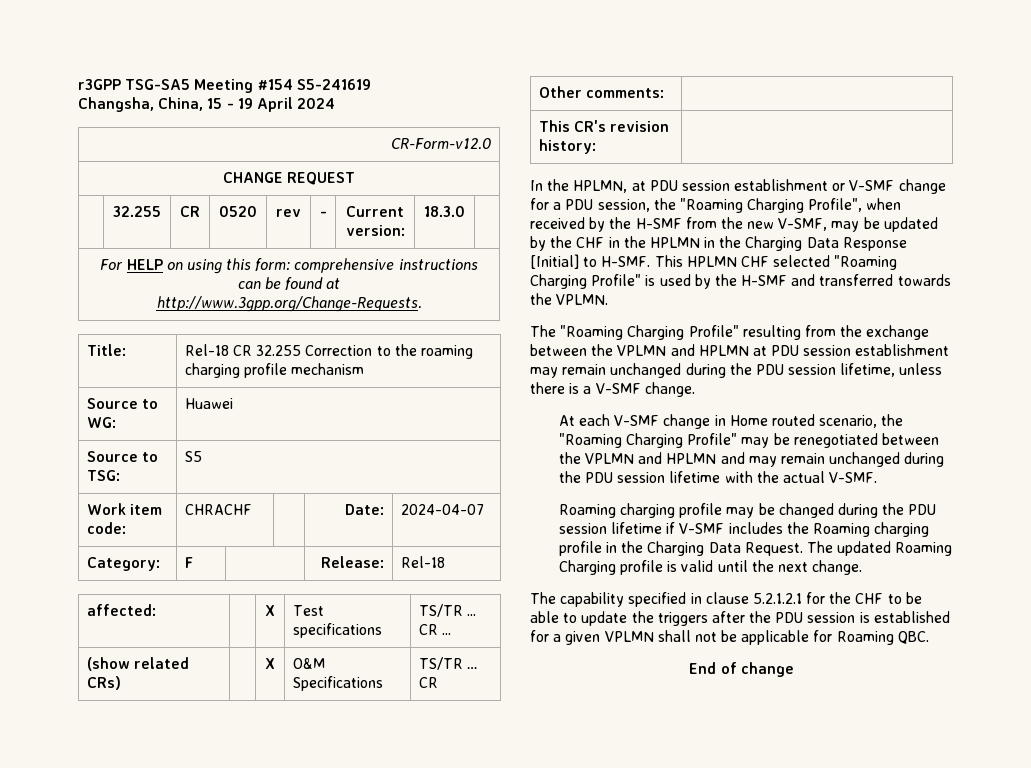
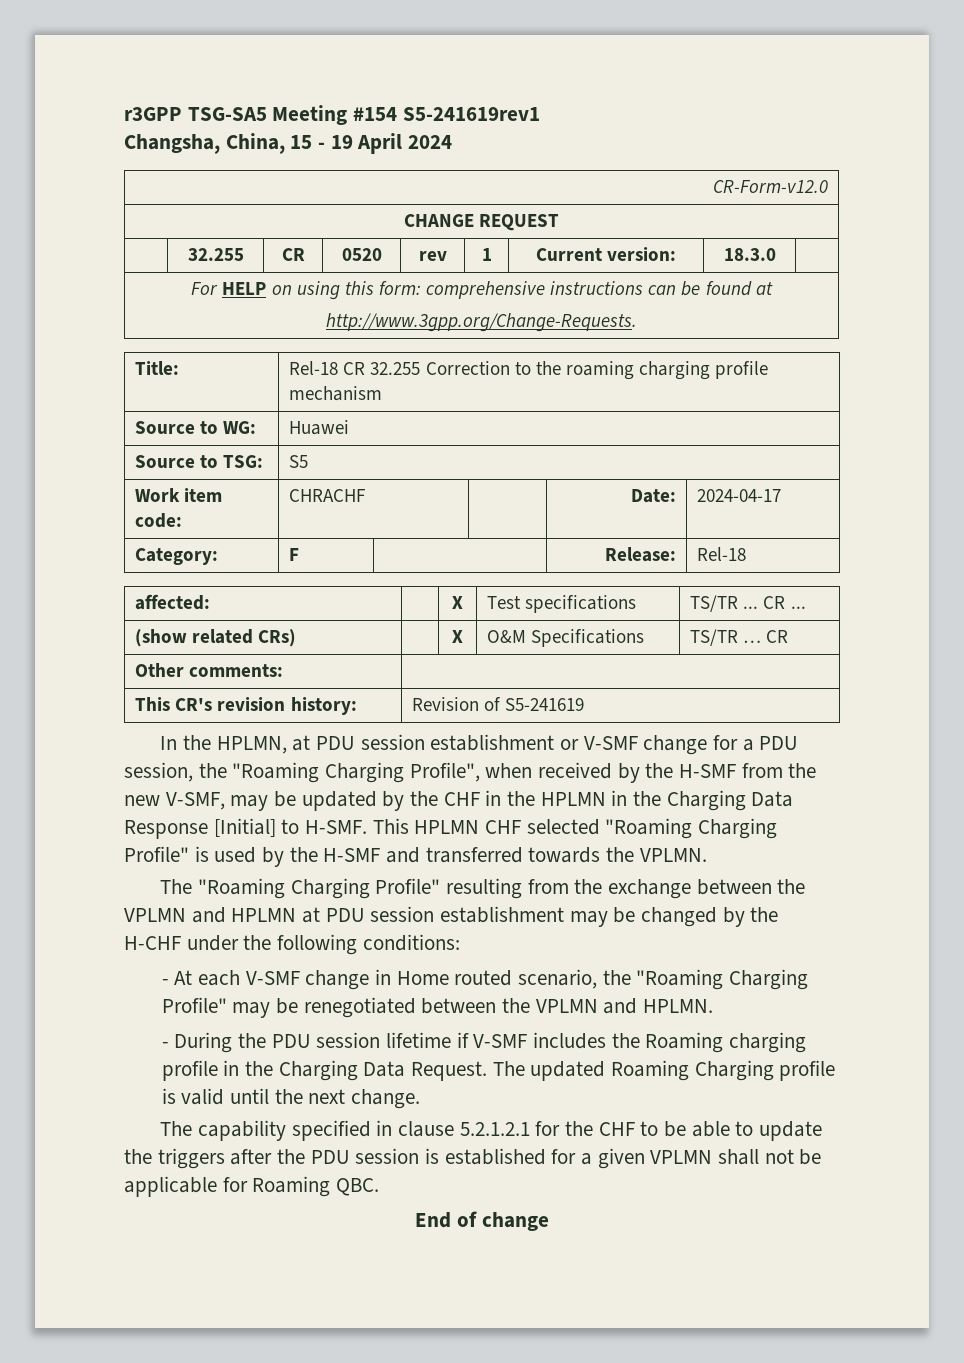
[296,79,371,90] S5-241619 -> [402,107,540,121] S5-241619rev1
[319,211,327,217] - -> [481,248,492,261] 1
[400,504,484,515] 2024-04-07 -> [697,489,782,502] 2024-04-17
(596, 146) none -> [412,697,585,711] Revision of S5-241619
[562,363,943,378] [530,382,695,397] remain unchanged during the PDU session lifetime, unless there is a V-SMF change. // -> [613,907,779,927] [124,934,460,955] [161,979,169,985] be changed by the H-CHF under the following conditions: // -
[666,452,945,467] [558,471,878,483] [558,503,879,518] HPLMN and may remain unchanged during the PDU session lifetime with the actual V-SMF. // Roaming charging profile may be changed during -> [643,999,714,1013] [161,1032,233,1053] HPLMN. // - During

